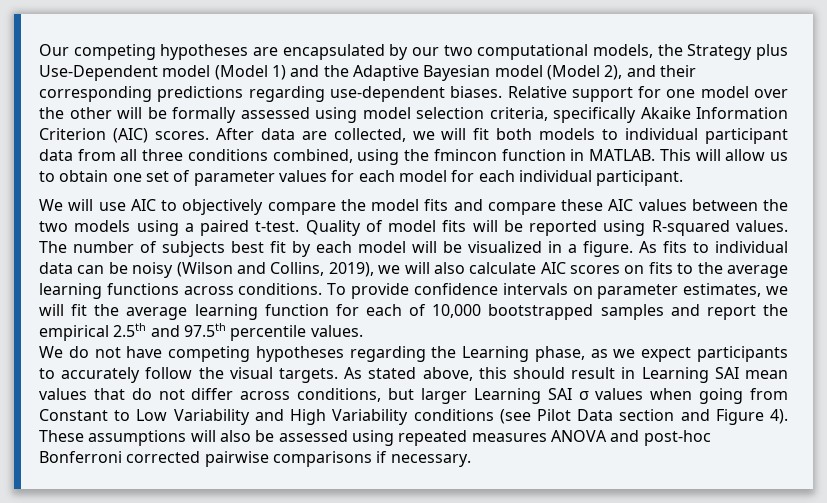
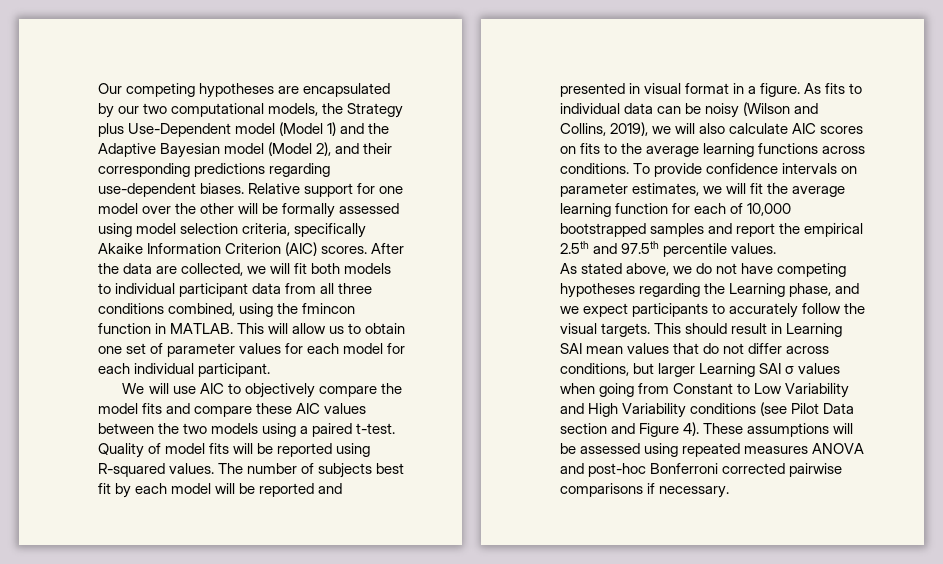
(254, 134) none -> [98,263,119,274] the
[468,241,542,253] visualized -> [259,483,343,497] [560,83,730,97] reported and presented in visual format
[39,346,63,358] We -> [560,263,693,276] As stated above, we
[590,349,608,358] as -> [835,283,860,294] and
[344,367,507,381] As stated above, this -> [654,323,682,334] This
[219,430,251,442] also -> (854, 428) none

